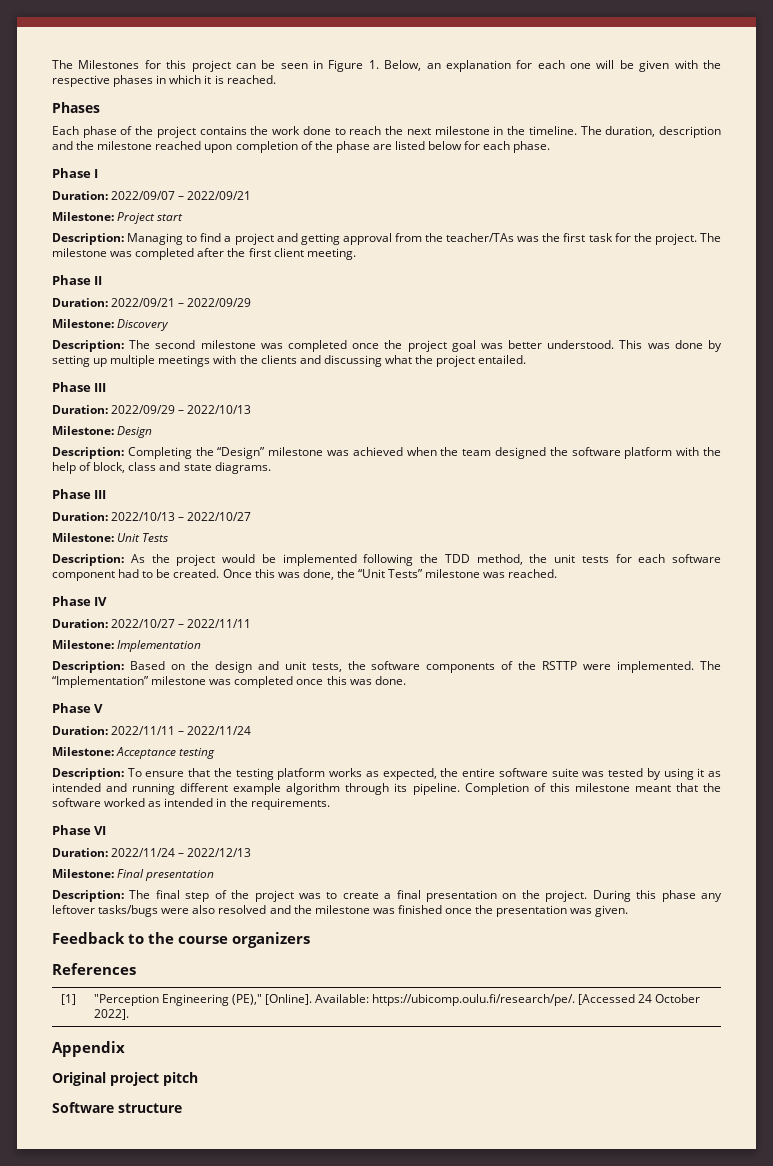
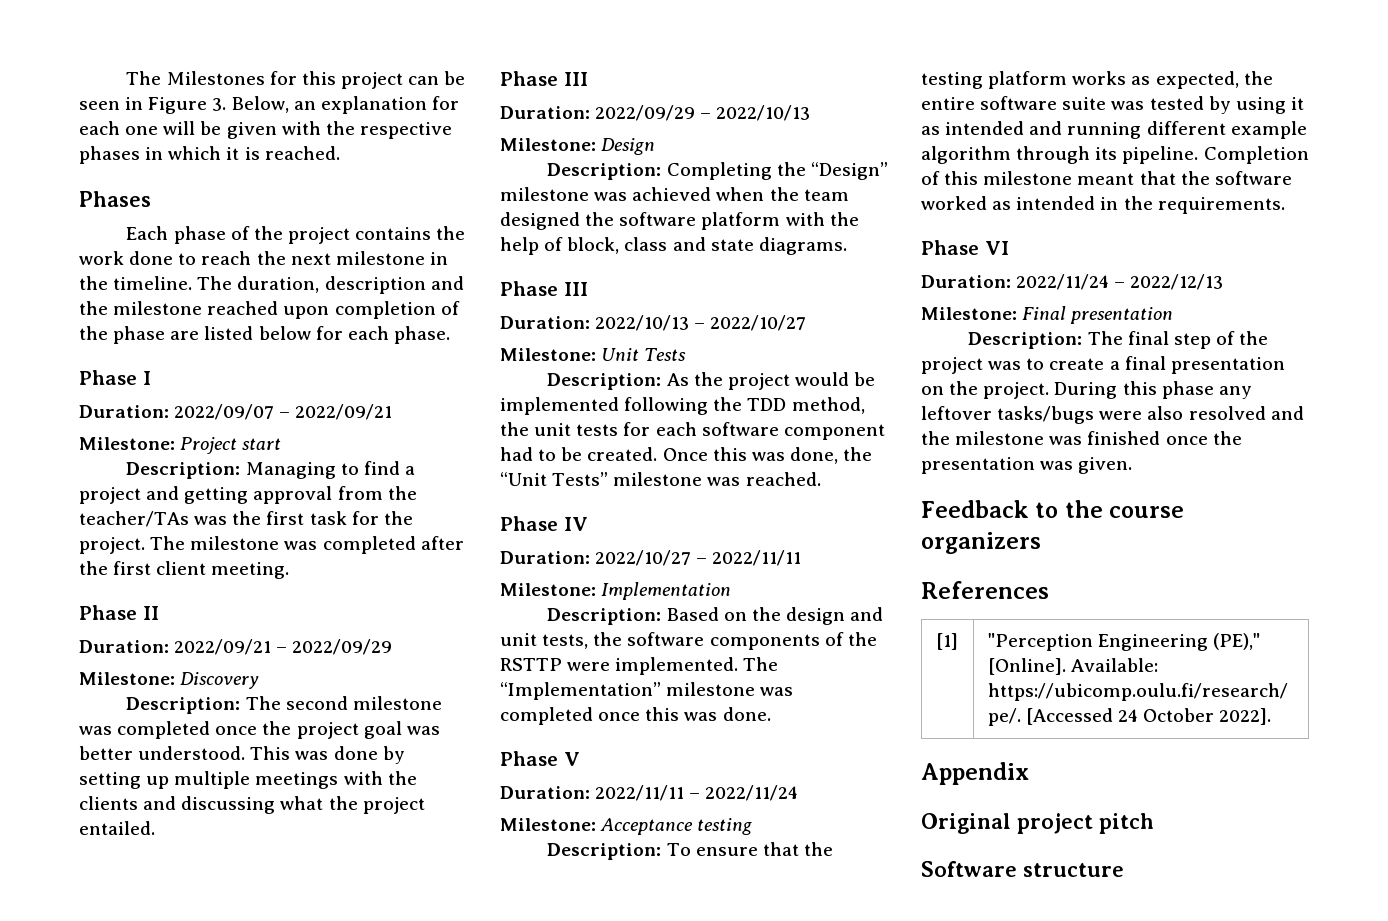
[368,60,379,69] 1. -> [212,98,227,111] 3.

